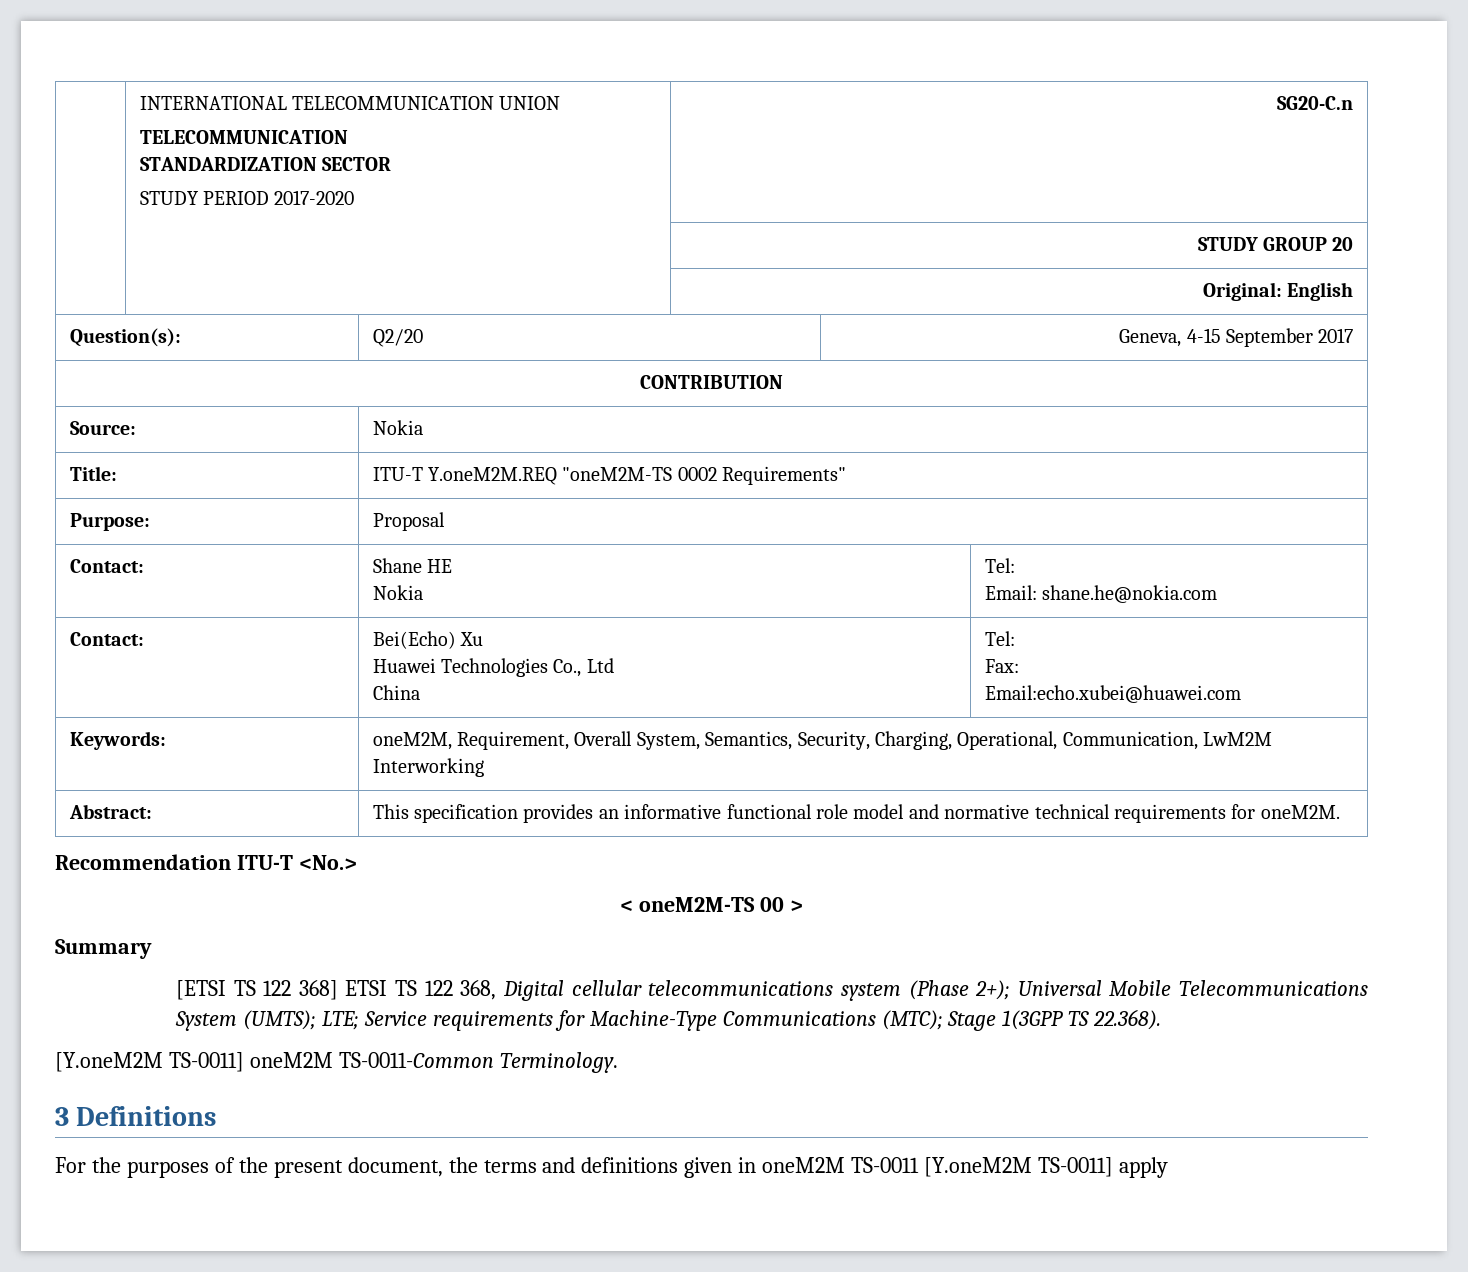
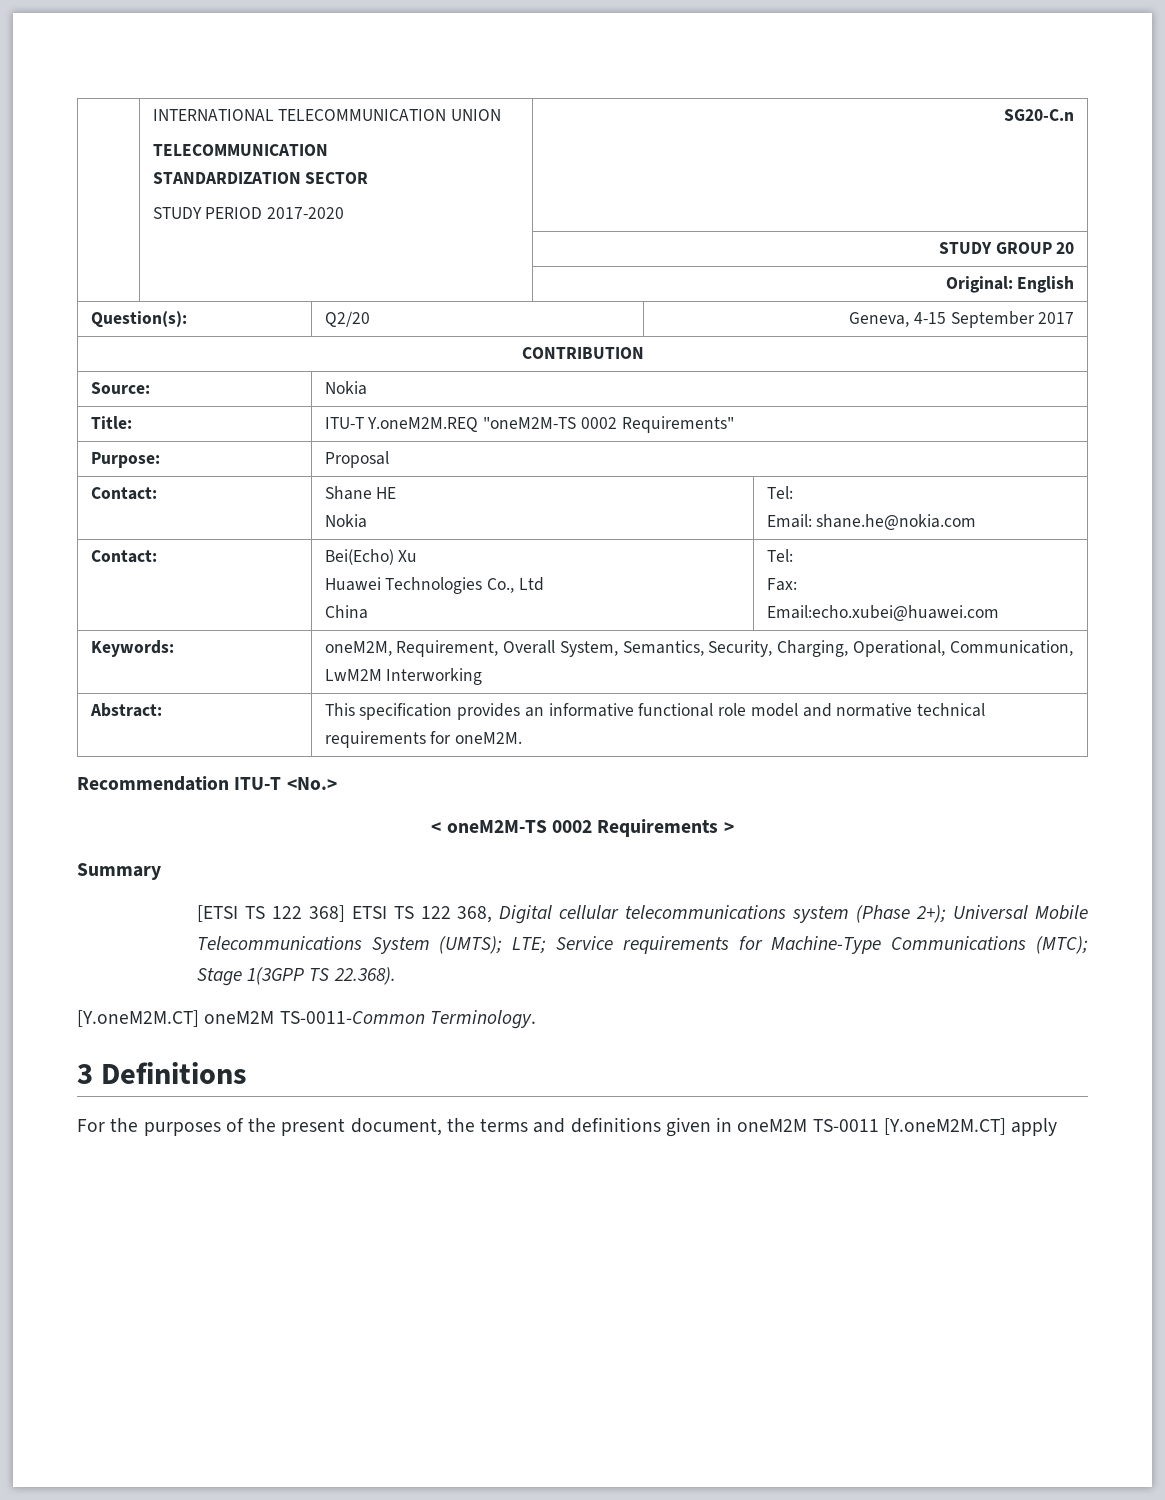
[759,897,784,912] 00 -> [552,819,719,837] 0002 Requirements
[55,1052,244,1072] [Y.oneM2M TS-0011] -> [77,1010,199,1027] [Y.oneM2M.CT]
[924,1157,1114,1177] [Y.oneM2M TS-0011] -> [883,1118,1006,1135] [Y.oneM2M.CT]

